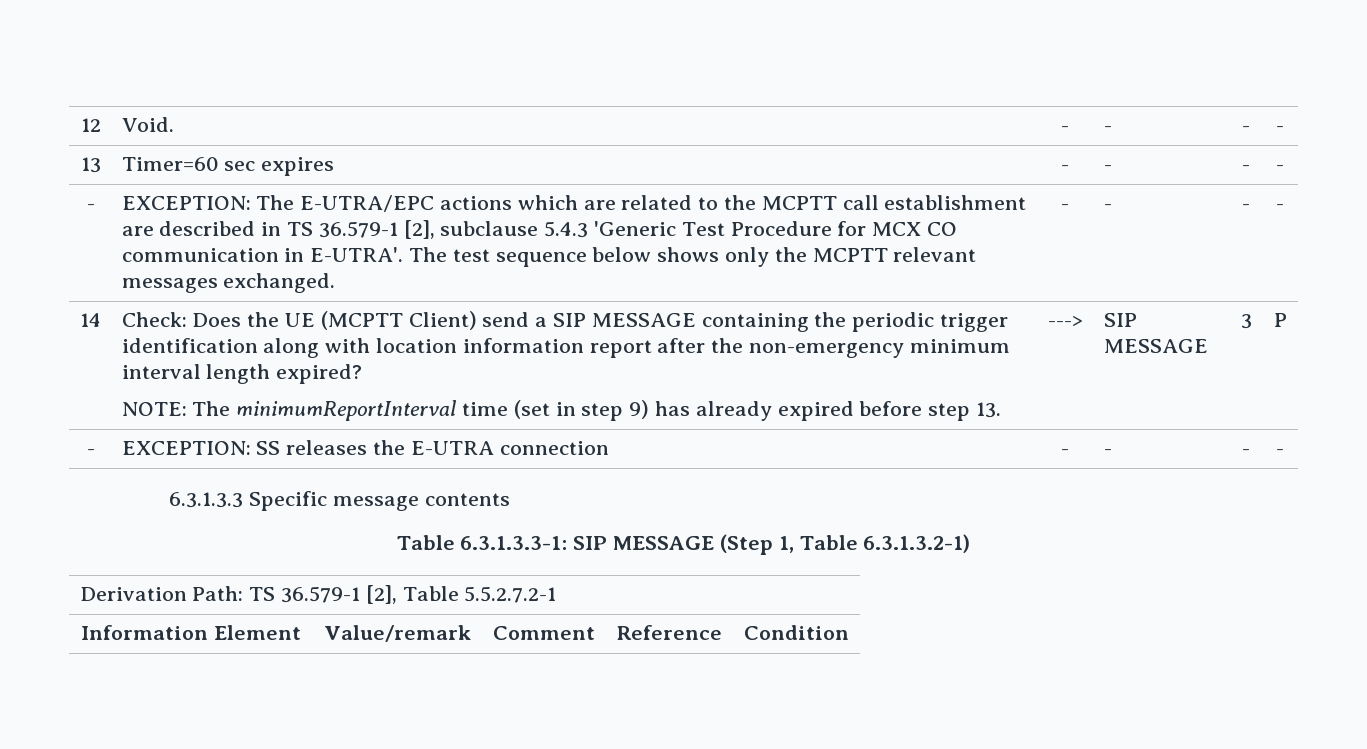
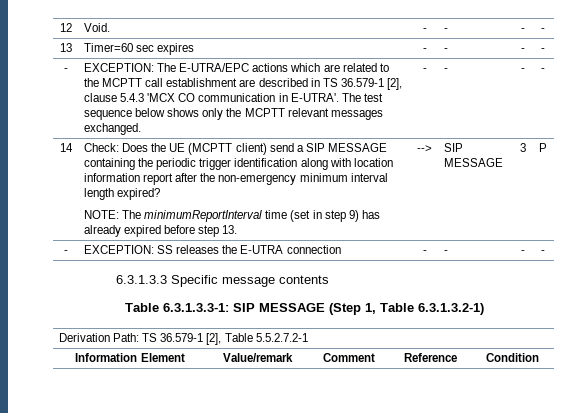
[440,221,922,238] subclause 5.4.3 'Generic Test Procedure for MCX -> [84,93,176,102] clause 5.4.3 'MCX
[408,311,477,330] Client) -> [235,143,267,155] client)
[1047,316,1083,327] ---> -> [417,145,432,152] -->

